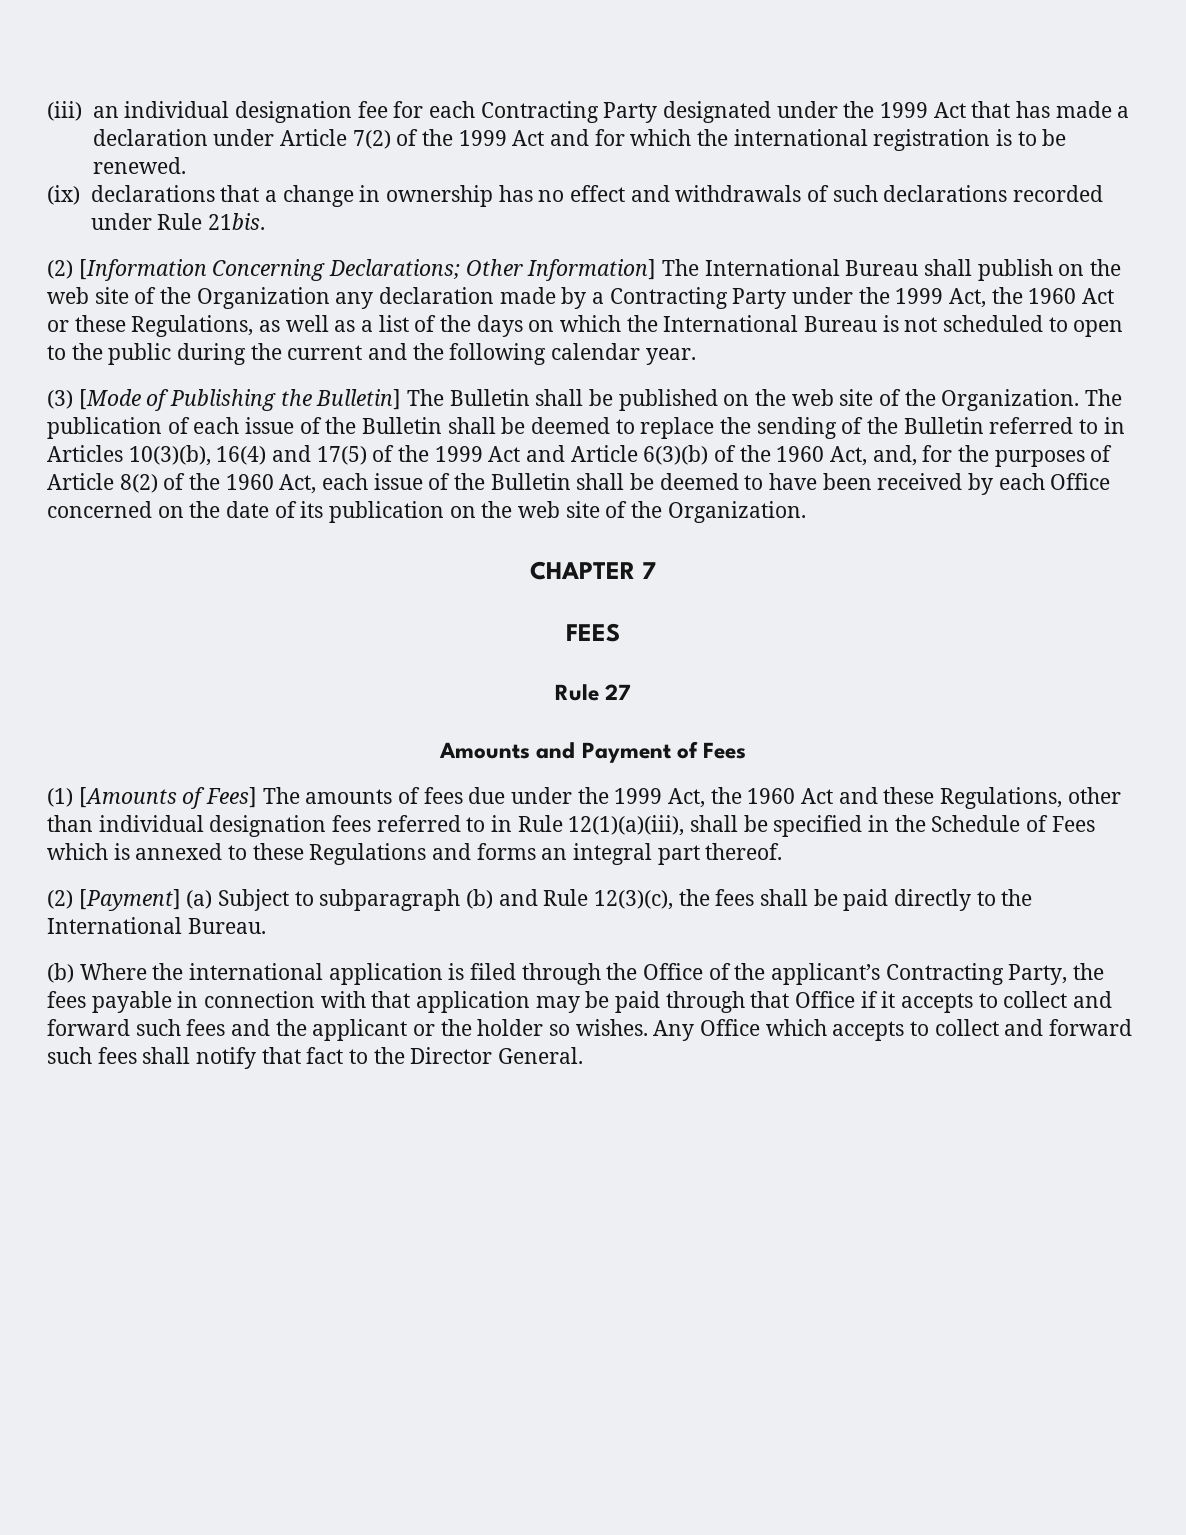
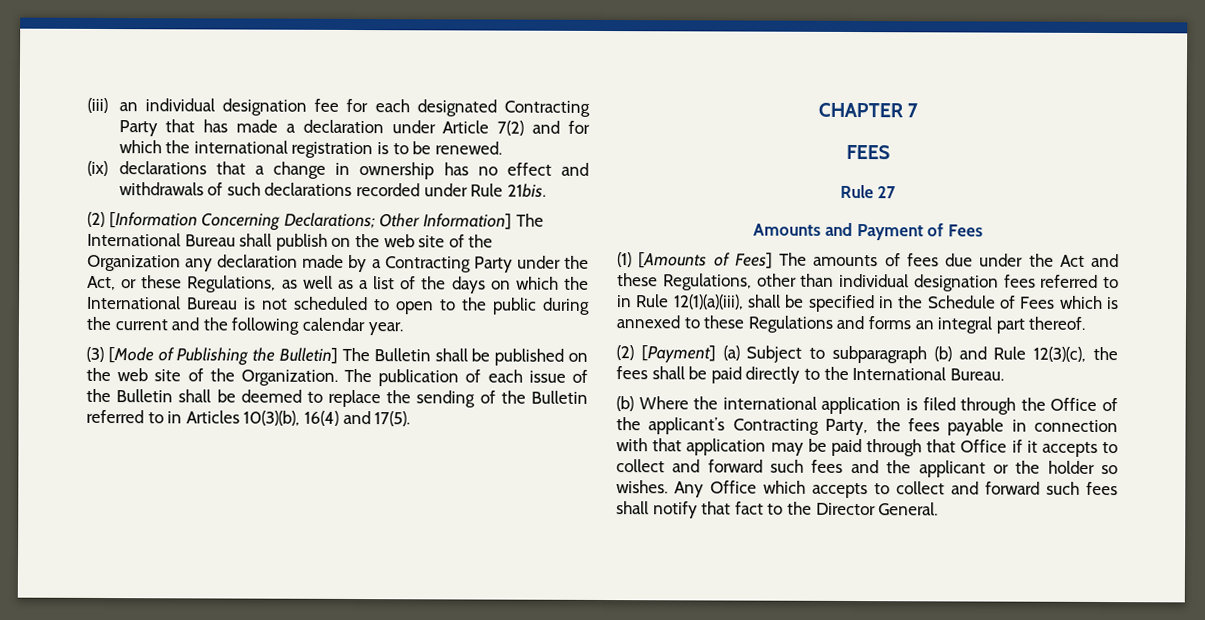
[480,101,966,123] Contracting Party designated under the 1999 Act -> [416,99,590,117] [118,120,158,137] designated Contracting Party
[396,129,545,146] of the 1999 Act -> (525, 128) none
[895,287,1115,308] 1999 Act, the 1960 Act -> [87,275,116,291] Act,
[316,445,1113,467] [47,473,1111,495] [47,501,806,523] 17(5) of the 1999 Act and Article 6(3)(b) of the 1960 Act, and, for the purposes of Article 8(2) of the 1960 Act, each issue of the Bulletin shall be deemed to have been received by each Office concerned on the date of its publication on the web site of the Organization. -> [374,411,411,427] 17(5).
[614,787,796,808] 1999 Act, the 1960 -> (1054, 260) none

